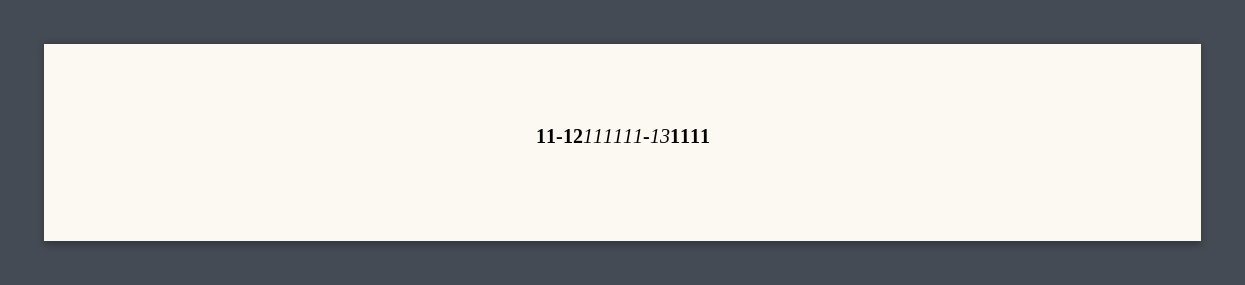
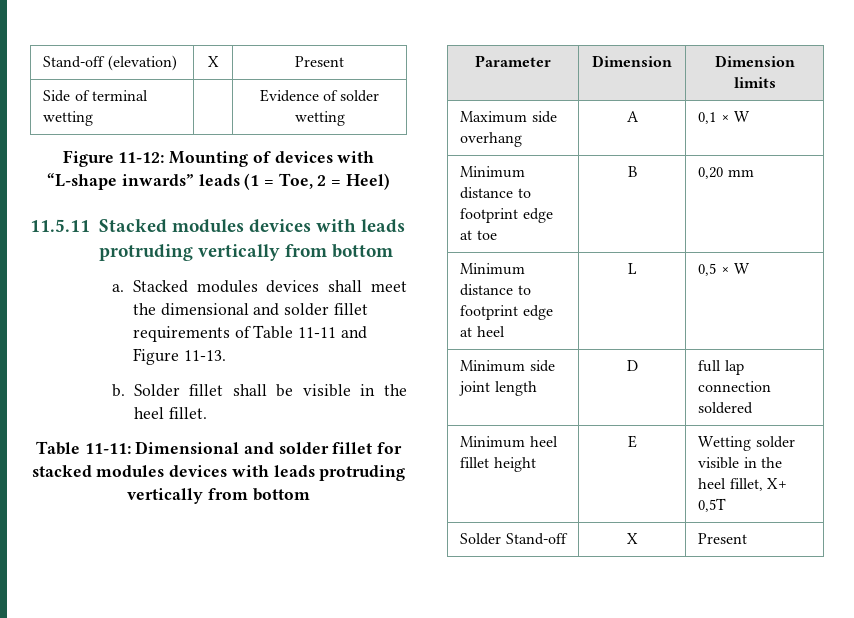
[535,129,710,143] 11-12111111-131111 -> [43,55,177,71] [207,56,219,67] [295,56,344,67] [43,90,148,102] [43,111,94,126] [259,89,380,102] [294,111,345,126] [62,150,375,167] [47,173,390,190] [30,219,406,233] [98,244,394,261] [112,280,407,293] [132,303,368,316] [132,325,367,342] [132,348,226,365] [112,384,407,397] [133,407,207,419] [35,441,403,455] [31,465,406,481] [127,488,310,504] [475,55,551,67] [592,55,672,67] [714,55,795,67] [733,77,776,88] [460,111,557,123] [460,132,523,147] [626,111,639,122] [698,111,750,124] [460,166,526,178] [460,187,531,199] [460,208,553,223] [460,230,497,240] [627,166,637,177] [698,167,754,179] [460,263,526,275] [460,284,531,296] [460,305,553,320] [460,326,505,337] [628,263,637,274] [698,263,750,276] [460,360,555,372] [459,381,537,396] [626,360,638,371] [698,360,744,375] [698,381,772,392] [698,402,754,414] [460,436,558,448] [460,457,536,472] [627,435,637,448] [698,436,795,451] [698,457,782,469] [698,478,787,491] [698,498,727,512] [460,533,568,545] [626,533,638,544] [698,533,748,544] Stand-off (elevation) | X | Present // Side of terminal wetting | | Evidence of solder wetting // Figure 11-12: Mounting of devices with “L-shape inwards” leads (1 = Toe, 2 = Heel) // 11.5.11 Stacked modules devices with leads protruding vertically from bottom // a. Stacked modules devices shall meet the dimensional and solder fillet requirements of Table 11-11 and Figure 11-13. // b. Solder fillet shall be visible in the heel fillet. // Table 11-11: Dimensional and solder fillet for stacked modules devices with leads protruding vertically from bottom // Parameter | Dimension | Dimension limits // Maximum side overhang | A | 0,1 × W // Minimum distance to footprint edge at toe | B | 0,20 mm // Minimum distance to footprint edge at heel | L | 0,5 × W // Minimum side joint length | D | full lap connection soldered // Minimum heel fillet height | E | Wetting solder visible in the heel fillet, X+ 0,5T // Solder Stand-off | X | Present

